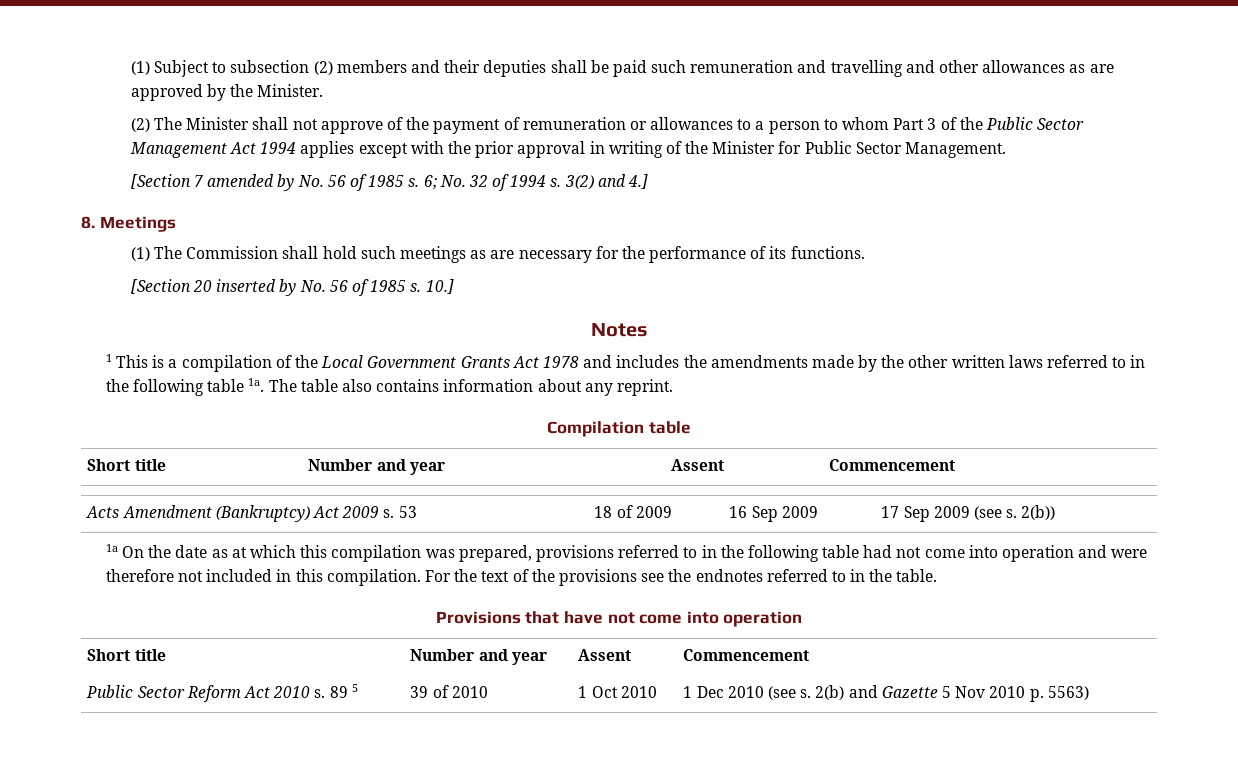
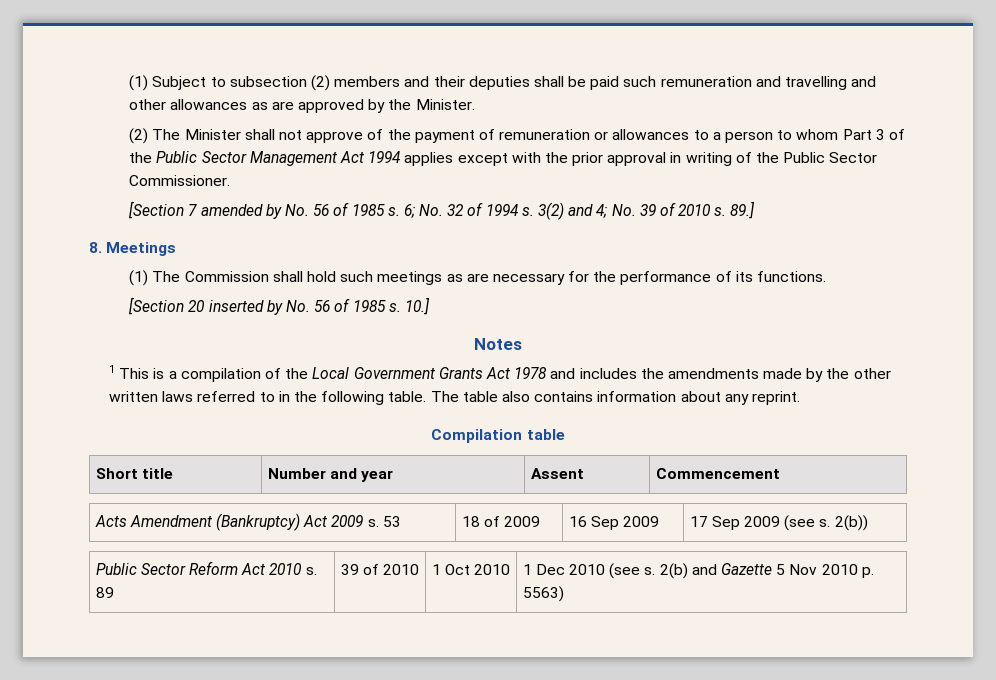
[712,141,1006,158] Minister for Public Sector Management. -> [783,152,878,163] [129,175,231,186] Public Sector Commissioner.
[627,174,648,189] 4.] -> [596,201,756,219] 4; No. 39 of 2010 s. 89.]
[207,378,265,392] table 1a. -> [388,391,427,402] table.
[105,544,1148,562] [105,569,938,586] [435,611,803,627] [87,649,166,661] [410,649,547,665] [578,649,632,661] [683,649,810,661] // 1a On the date as at which this compilation was prepared, provisions referred to in the following table had not come into operation and were therefore not included in this compilation. For the text of the provisions see the endnotes referred to in the table. // Provisions that have not come into operation // Short title | Number and year | Assent | Commencement -> (868, 523) none
[351,684,358,692] 5 -> (114, 592) none

